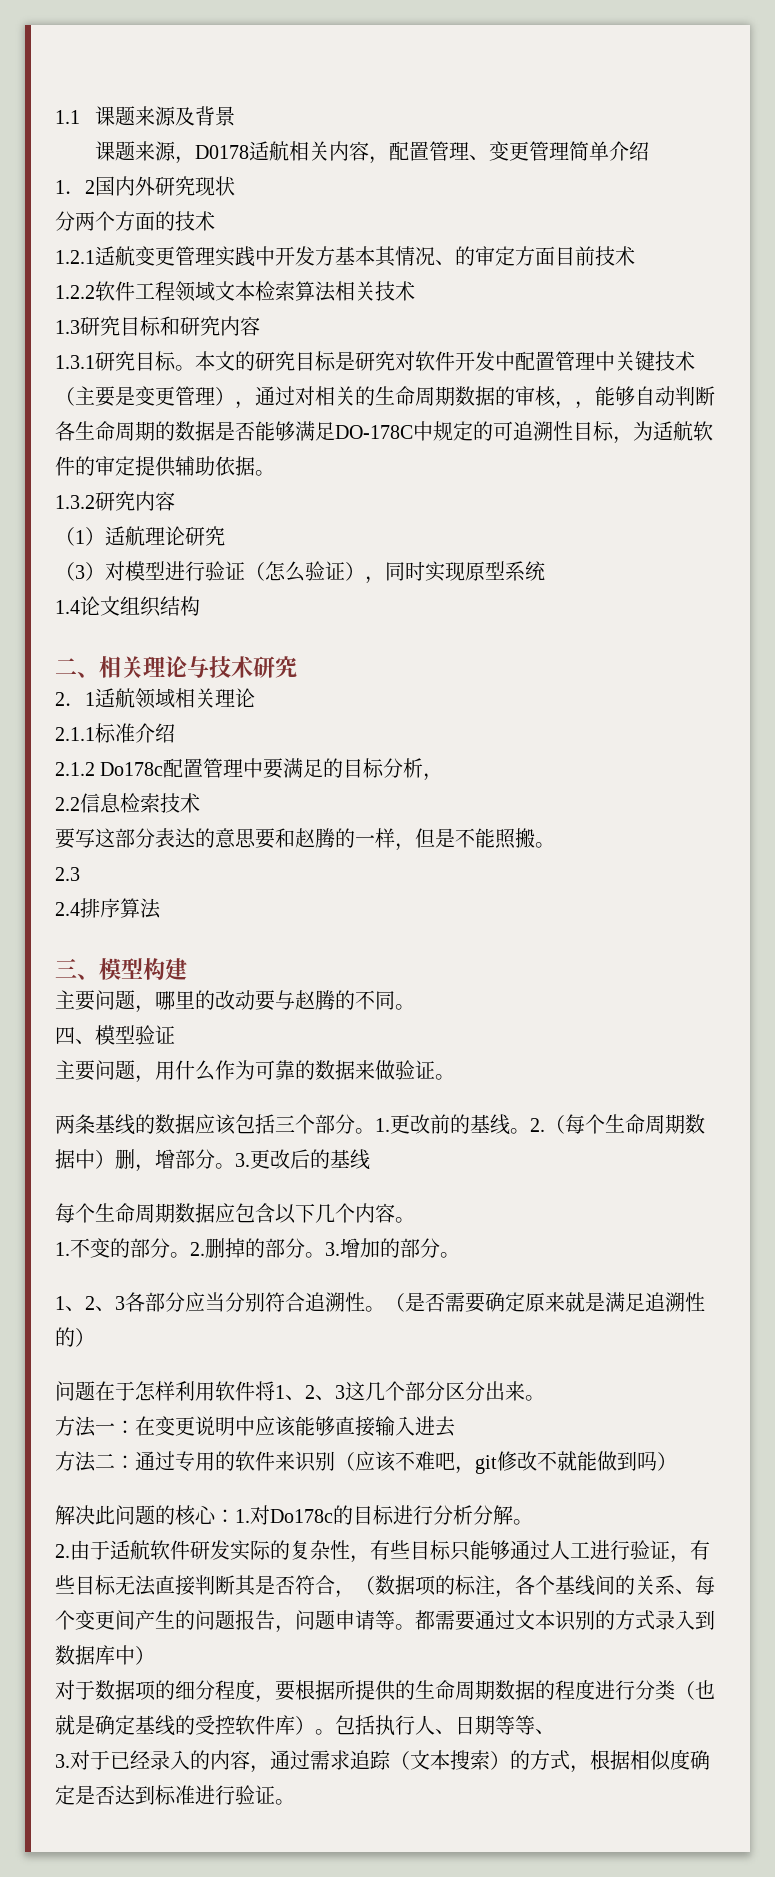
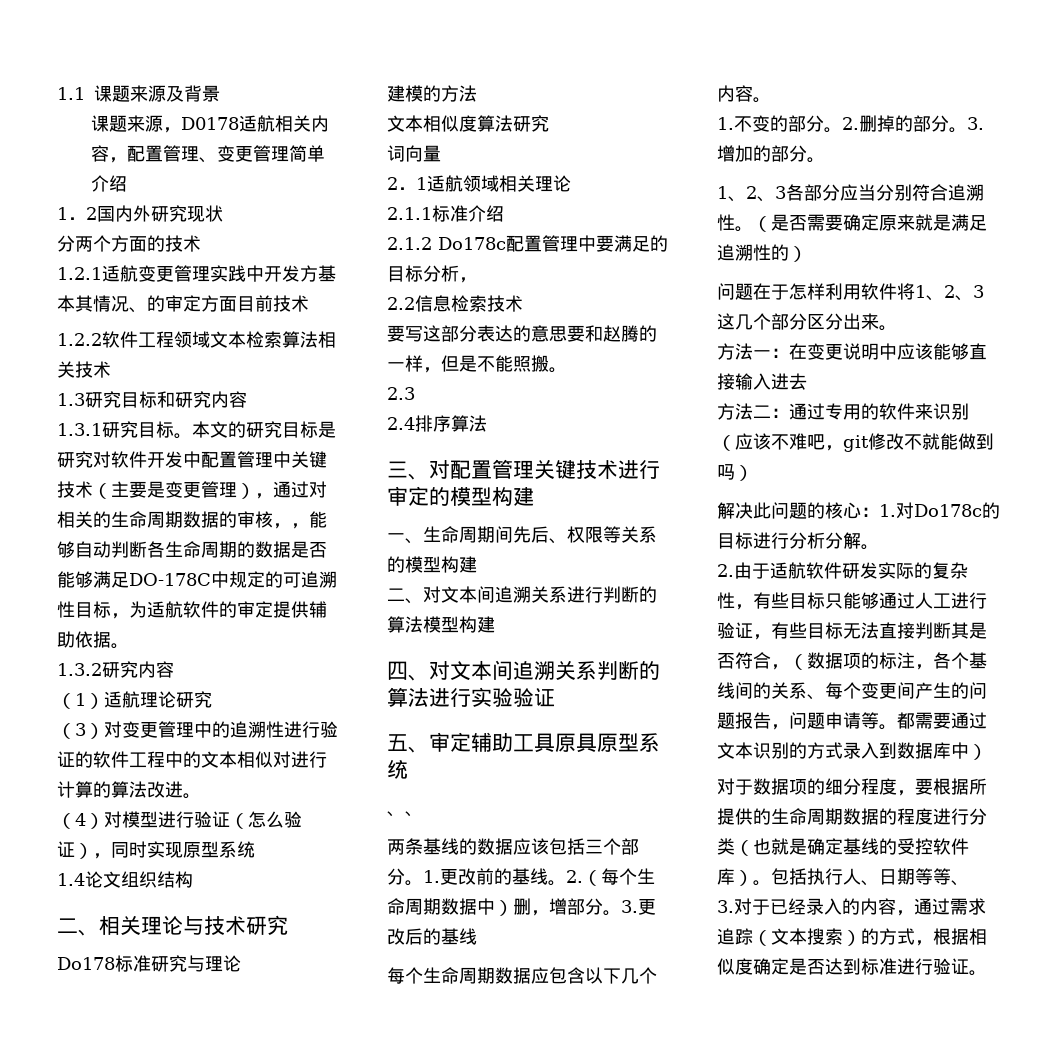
(125, 571) none -> [122,721,338,738] [57,751,327,768] [57,781,201,799] [57,811,122,829] 变更管理中的追溯性进行验证的软件工程中的文本相似对进行计算的算法改进。 // （4）对
(297, 667) none -> [57,955,241,972] [387,85,477,102] [387,115,549,132] [387,145,441,162] // Do178标准研究与理论 // 建模的方法 // 文本相似度算法研究 // 词向量
[99,958,187,980] [55,990,415,1013] [55,1025,175,1045] [55,1060,455,1083] 模型构建 // 主要问题，哪里的改动要与赵腾的不同。 // 四、模型验证 // 主要问题，用什么作为可靠的数据来做验证。 -> [429,459,660,479] [387,486,534,506] [387,526,657,544] [387,556,477,573] [387,586,657,604] [387,616,495,633] [387,660,660,681] [387,687,555,707] [387,732,660,753] [387,760,408,779] [387,811,423,817] 对配置管理关键技术进行审定的模型构建 // 一、生命周期间先后、权限等关系的模型构建 // 二、对文本间追溯关系进行判断的算法模型构建 // 四、对文本间追溯关系判断的算法进行实验验证 // 五、审定辅助工具原具原型系统 // 、、

